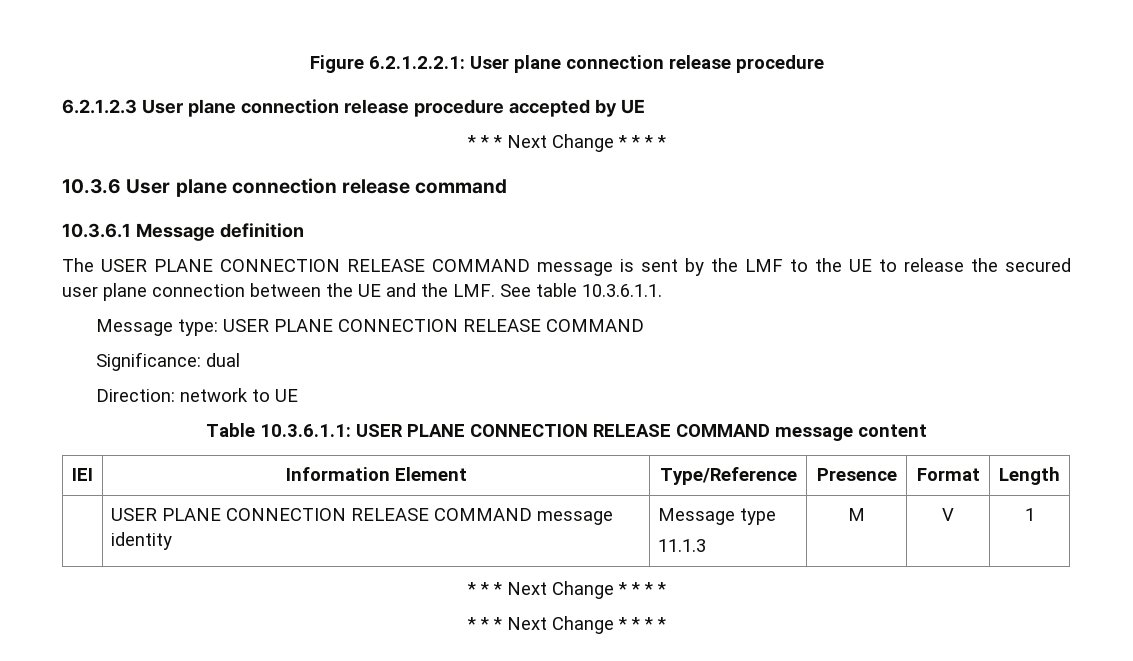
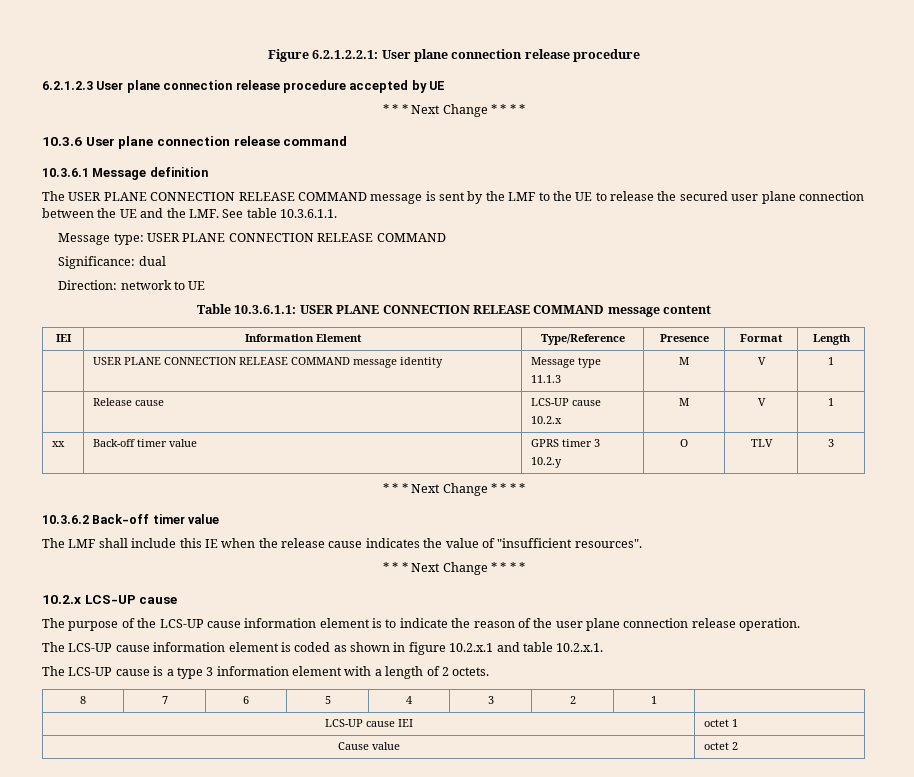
[466,581,666,599] [466,616,666,634] // * * * Next Change * * * * // * * * Next Change * * * * -> [92,398,164,406] [530,398,601,406] [530,416,562,424] [679,398,689,406] [757,398,766,406] [828,398,834,406] [51,441,65,447] [92,439,197,447] [530,439,600,447] [530,457,562,468] [680,439,688,447] [750,439,773,447] [828,439,834,447] [383,483,525,496] [42,514,220,524] [42,538,642,548] [383,562,525,575] [42,595,178,604] [42,618,801,631] [42,642,604,655] [42,666,490,679] [80,696,86,704] [161,696,168,704] [243,696,249,704] [324,696,331,704] [406,696,412,704] [487,696,494,704] [569,696,576,704] [651,696,657,704] [324,719,413,727] [703,719,738,727] [337,742,400,750] [703,742,738,750] // | Release cause | LCS-UP cause // 10.2.x | M | V | 1 // xx | Back-off timer value | GPRS timer 3 // 10.2.y | O | TLV | 3 // * * * Next Change * * * * // 10.3.6.2 Back-off timer value // The LMF shall include this IE when the release cause indicates the value of "insufficient resources". // * * * Next Change * * * * // 10.2.x LCS-UP cause // The purpose of the LCS-UP cause information element is to indicate the reason of the user plane connection release operation. // The LCS-UP cause information element is coded as shown in figure 10.2.x.1 and table 10.2.x.1. // The LCS-UP cause is a type 3 information element with a length of 2 octets. // 8 | 7 | 6 | 5 | 4 | 3 | 2 | 1 | // LCS-UP cause IEI | octet 1 // Cause value | octet 2

